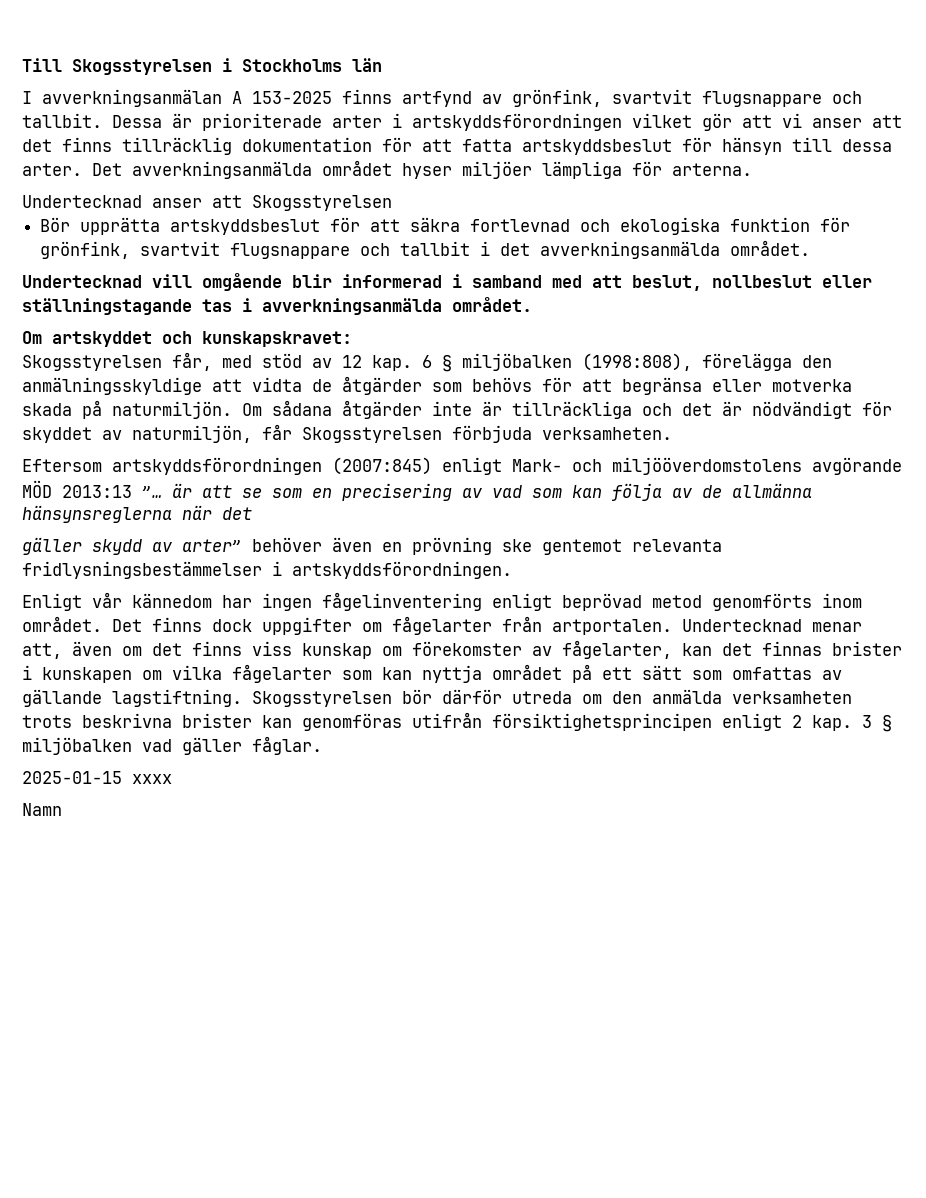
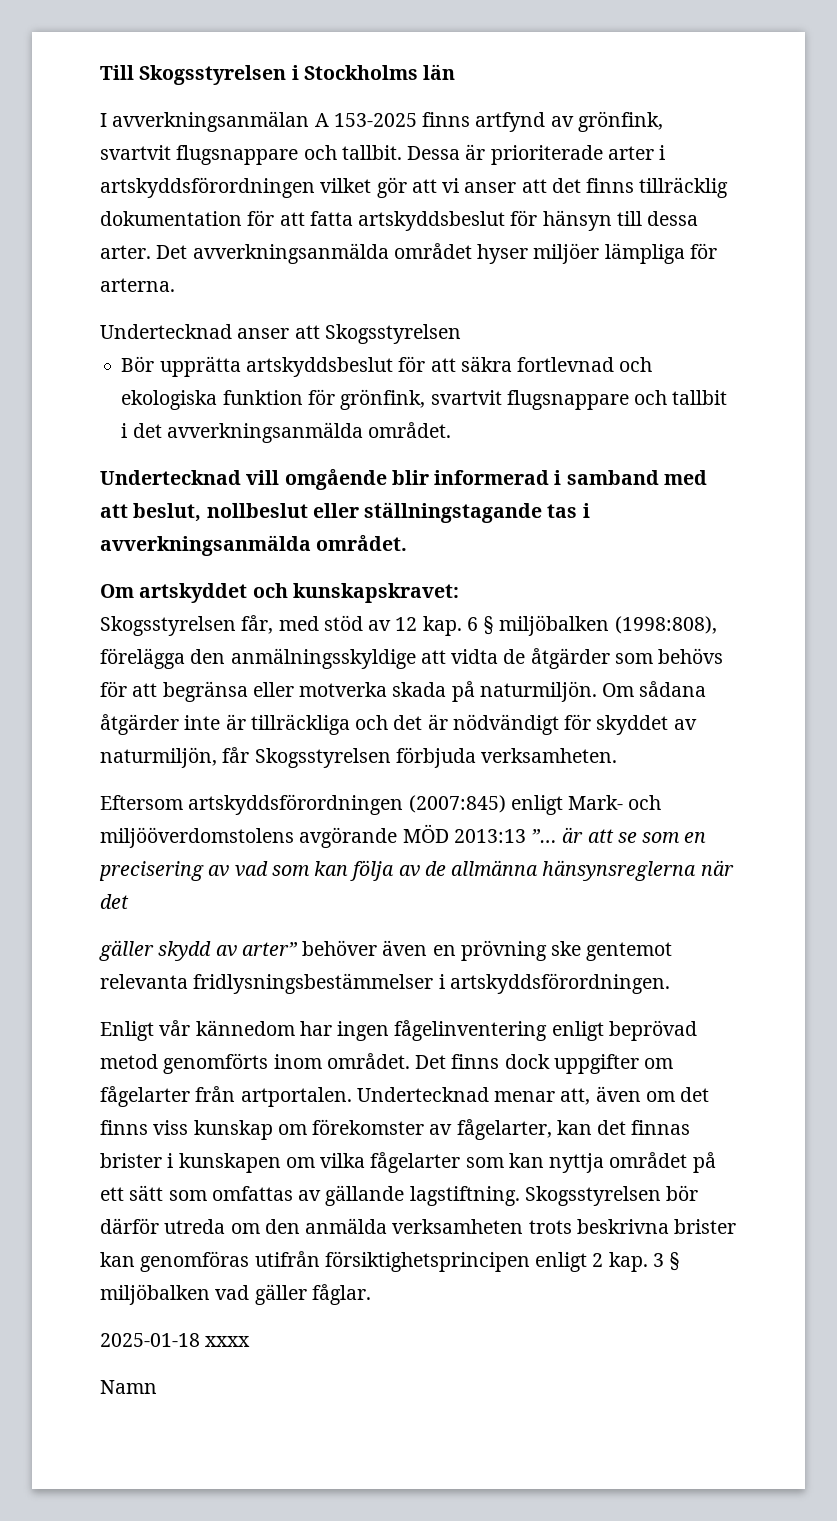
[22,771,122,784] 2025-01-15 -> [100,1333,200,1347] 2025-01-18

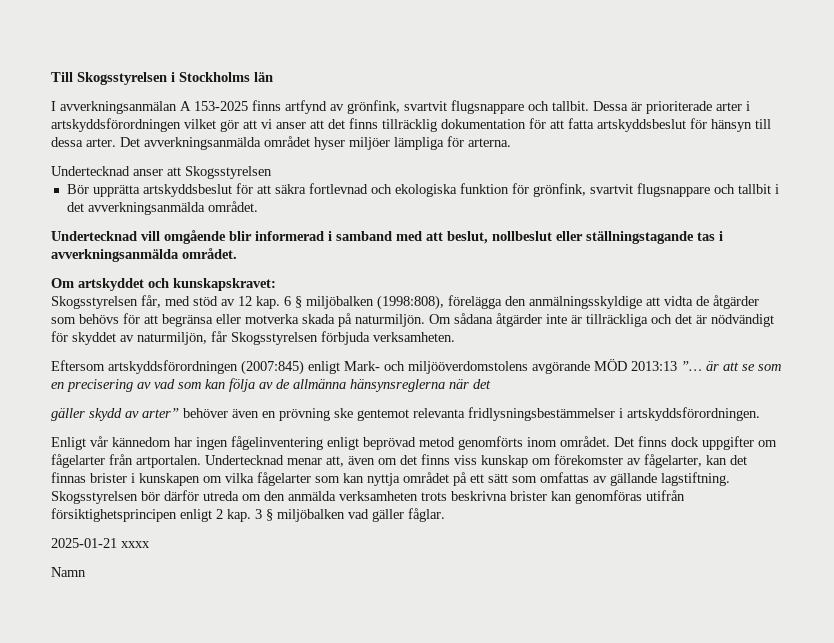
[100,1333,200,1347] 2025-01-18 -> [51,538,117,548] 2025-01-21

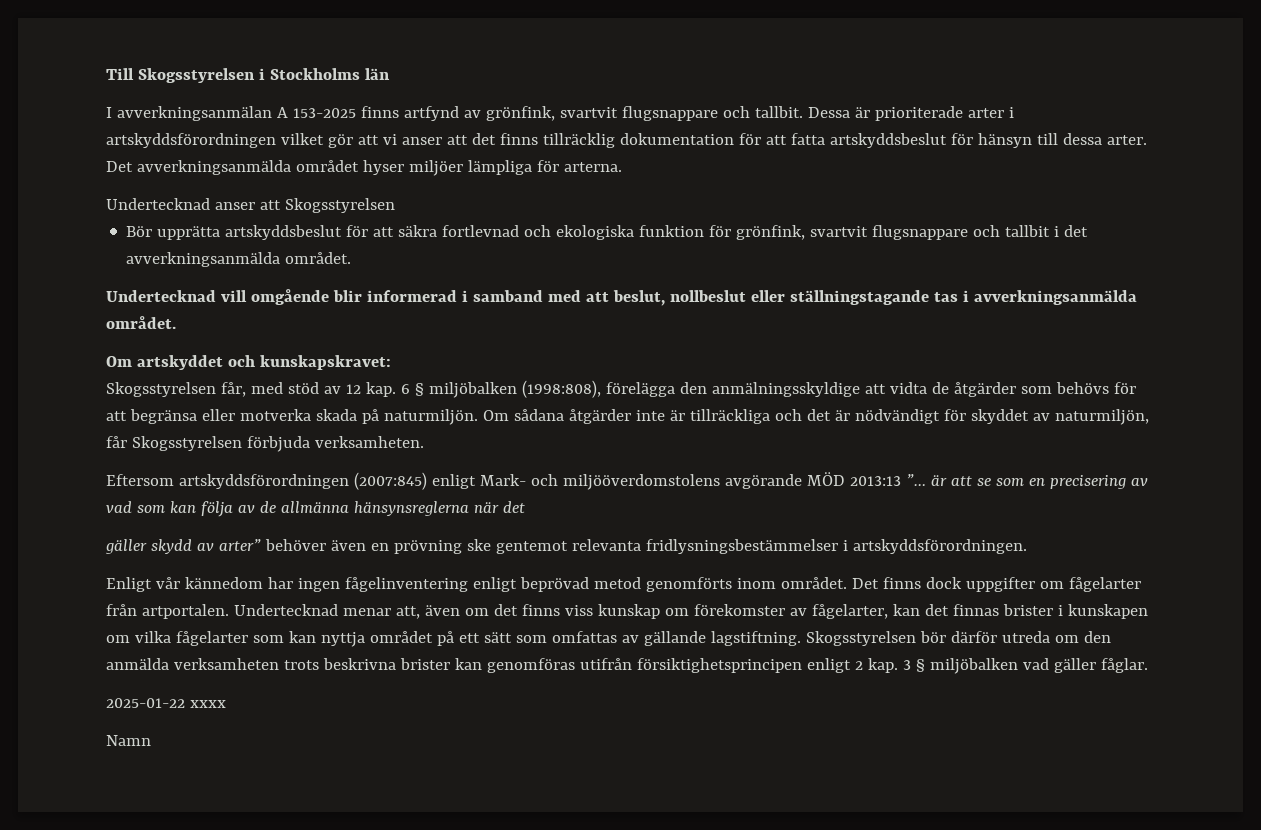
[51,538,117,548] 2025-01-21 -> [106,698,185,708] 2025-01-22

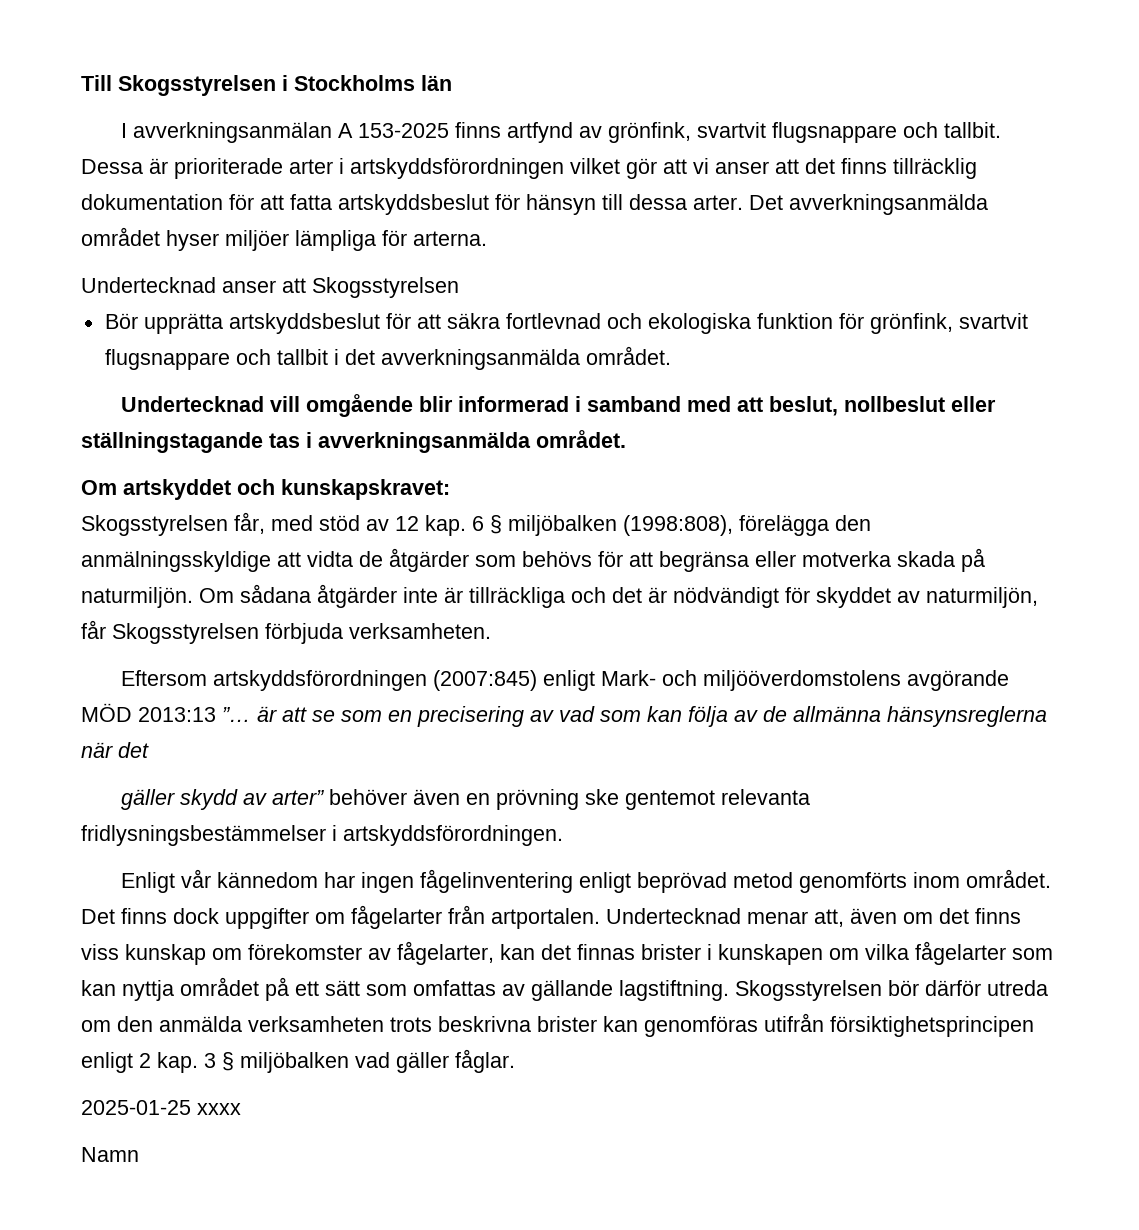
[106,698,185,708] 2025-01-22 -> [81,1100,191,1115] 2025-01-25

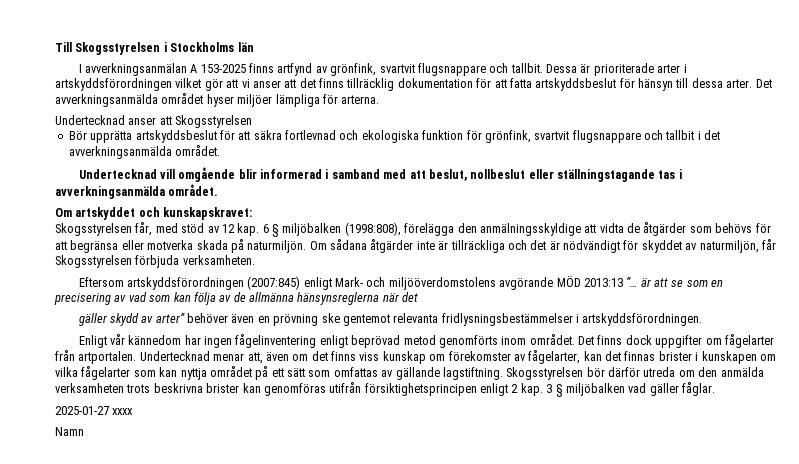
[81,1100,191,1115] 2025-01-25 -> [55,406,109,415] 2025-01-27

